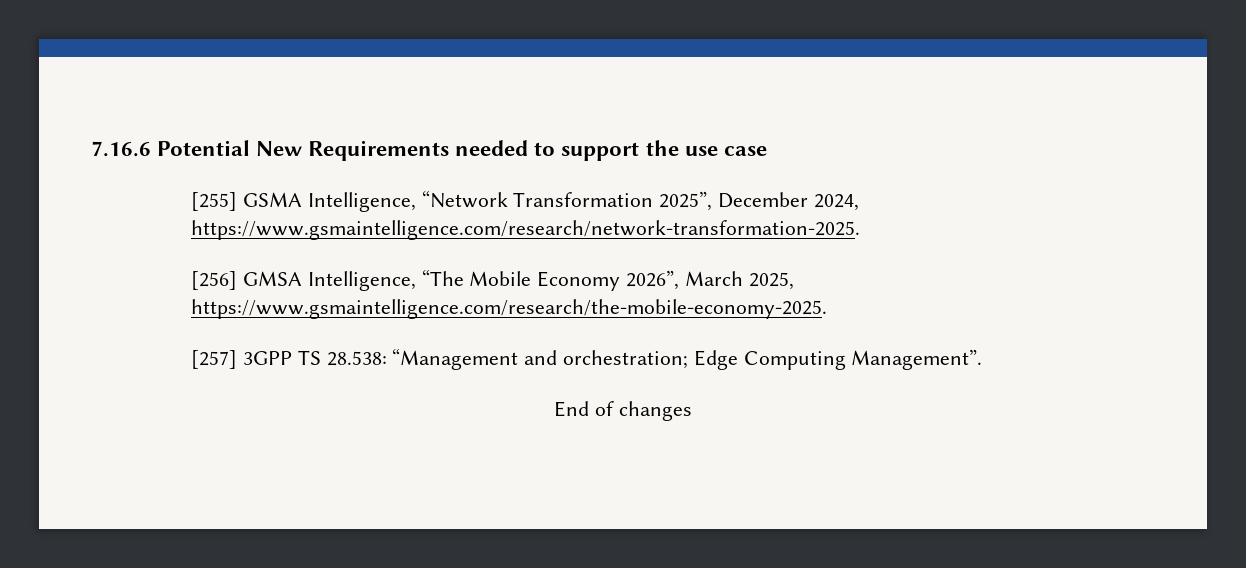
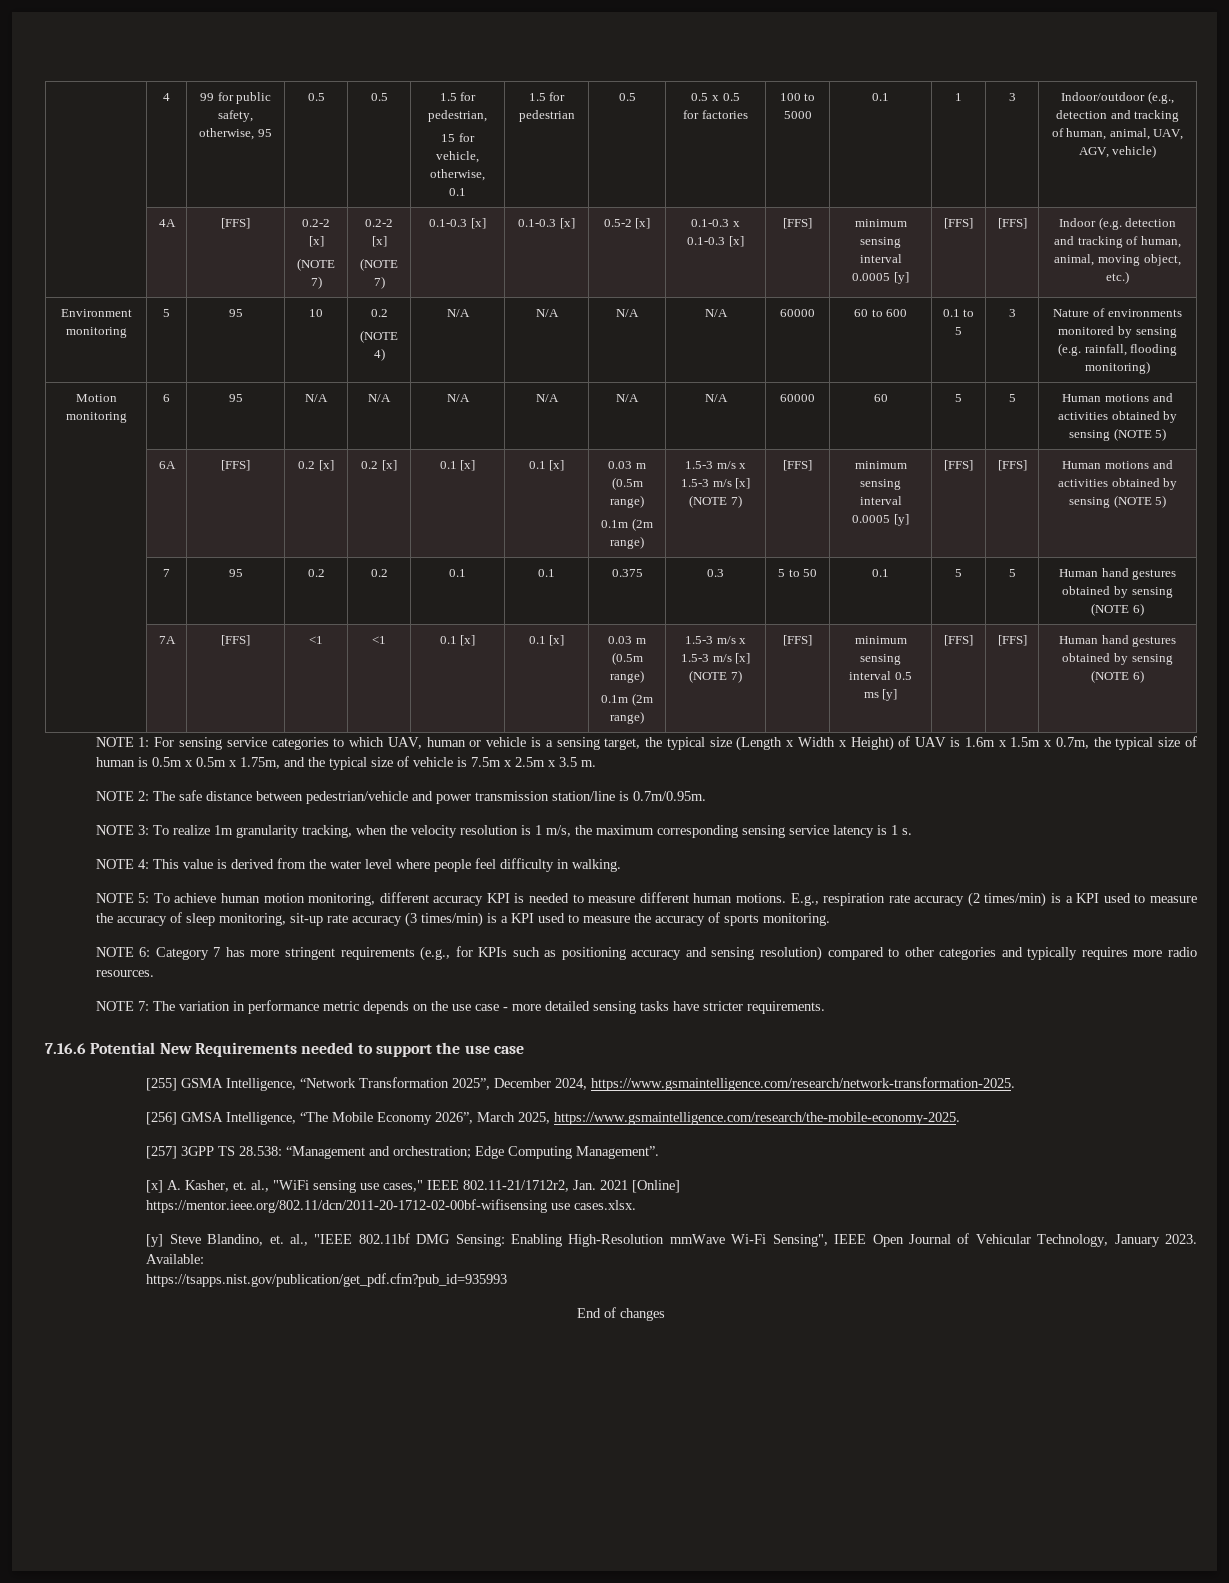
(91, 149) none -> [163,93,170,101] [199,92,272,104] [218,110,253,122] [199,128,272,140] [307,93,325,101] [370,93,388,101] [439,92,477,101] [428,110,487,122] [441,133,475,142] [436,151,479,163] [430,169,485,181] [449,188,466,196] [528,92,566,101] [518,110,575,122] [618,93,636,101] [691,93,740,101] [683,110,748,119] [779,93,816,101] [783,111,812,119] [872,93,889,101] [955,93,962,101] [1008,93,1016,101] [1061,91,1174,104] [1055,110,1180,122] [1051,128,1184,140] [1078,145,1157,158] [158,219,176,227] [221,218,250,229] [302,219,330,227] [308,236,324,247] [297,258,335,271] [310,276,322,289] [365,219,393,227] [371,236,387,247] [360,258,398,271] [373,276,385,289] [429,218,486,229] [518,218,575,229] [603,218,651,229] [691,219,740,227] [687,236,744,247] [783,218,812,229] [854,219,907,227] [860,237,901,248] [859,254,902,263] [852,272,909,284] [944,218,973,229] [997,218,1027,229] [1058,217,1177,230] [1054,236,1181,248] [1054,254,1181,266] [1106,271,1129,284] [60,309,132,317] [65,327,127,338] [163,309,170,317] [228,309,243,317] [309,309,323,317] [370,309,388,317] [360,330,398,343] [373,348,385,361] [446,309,470,317] [535,309,559,317] [616,309,639,317] [704,309,728,317] [780,309,815,317] [853,309,908,317] [942,309,975,317] [955,327,962,335] [1008,309,1016,317] [1053,308,1182,317] [1058,326,1177,338] [1057,343,1178,356] [1085,361,1150,374] [75,394,117,402] [65,412,127,423] [163,394,170,402] [228,394,243,402] [305,394,328,402] [368,394,391,402] [446,394,470,402] [535,394,559,402] [616,394,639,402] [704,394,728,402] [780,394,815,402] [873,394,888,402] [955,394,962,402] [1008,394,1016,402] [1062,393,1173,402] [1057,411,1178,423] [1068,428,1167,441] [158,461,176,469] [221,460,250,471] [298,460,334,471] [361,460,397,471] [439,460,476,471] [528,460,565,471] [608,461,646,469] [611,477,643,490] [610,495,644,508] [601,518,653,531] [610,536,644,549] [684,461,747,469] [680,478,751,489] [689,495,742,508] [783,460,812,471] [854,461,907,469] [860,479,901,490] [859,496,902,505] [852,514,909,526] [944,460,973,471] [997,460,1027,471] [1062,460,1173,469] [1057,478,1178,490] [1068,495,1167,508] [163,569,170,577] [228,569,243,577] [307,569,325,577] [370,569,388,577] [449,569,466,577] [538,569,555,577] [611,569,643,577] [707,569,724,577] [777,569,818,577] [872,569,889,577] [955,569,962,577] [1008,569,1016,577] [1058,568,1177,580] [1062,586,1173,598] [1091,603,1144,616] [158,636,176,644] [221,635,250,646] [309,636,323,644] [372,636,386,644] [439,635,476,646] [528,635,565,646] [608,636,646,644] [611,652,643,665] [610,670,644,683] [601,693,653,706] [610,711,644,724] [684,636,747,644] [680,653,751,664] [689,670,742,683] [783,635,812,646] [854,636,907,644] [860,654,901,665] [849,671,912,680] [863,689,898,701] [944,635,973,646] [997,635,1027,646] [1058,635,1177,647] [1062,653,1173,665] [1091,670,1144,683] [95,736,1197,751] [95,756,596,770] [95,790,706,804] [95,825,912,838] [95,858,621,872] [95,892,1197,907] [95,912,830,927] [95,946,1197,961] [95,970,154,977] [95,1000,825,1014] | 4 | 99 for public safety, otherwise, 95 | 0.5 | 0.5 | 1.5 for pedestrian, // 15 for vehicle, otherwise, 0.1 | 1.5 for pedestrian | 0.5 | 0.5 x 0.5 // for factories | 100 to 5000 | 0.1 | 1 | 3 | Indoor/outdoor (e.g., detection and tracking of human, animal, UAV, AGV, vehicle) // | 4A | [FFS] | 0.2-2 [x] // (NOTE 7) | 0.2-2 [x] // (NOTE 7) | 0.1-0.3 [x] | 0.1-0.3 [x] | 0.5-2 [x] | 0.1-0.3 x 0.1-0.3 [x] | [FFS] | minimum sensing interval 0.0005 [y] | [FFS] | [FFS] | Indoor (e.g. detection and tracking of human, animal, moving object, etc.) // Environment monitoring | 5 | 95 | 10 | 0.2 // (NOTE 4) | N/A | N/A | N/A | N/A | 60000 | 60 to 600 | 0.1 to 5 | 3 | Nature of environments monitored by sensing (e.g. rainfall, flooding monitoring) // Motion monitoring | 6 | 95 | N/A | N/A | N/A | N/A | N/A | N/A | 60000 | 60 | 5 | 5 | Human motions and activities obtained by sensing (NOTE 5) // | 6A | [FFS] | 0.2 [x] | 0.2 [x] | 0.1 [x] | 0.1 [x] | 0.03 m (0.5m range) // 0.1m (2m range) | 1.5-3 m/s x 1.5-3 m/s [x] (NOTE 7) | [FFS] | minimum sensing interval 0.0005 [y] | [FFS] | [FFS] | Human motions and activities obtained by sensing (NOTE 5) // | 7 | 95 | 0.2 | 0.2 | 0.1 | 0.1 | 0.375 | 0.3 | 5 to 50 | 0.1 | 5 | 5 | Human hand gestures obtained by sensing (NOTE 6) // | 7A | [FFS] | <1 | <1 | 0.1 [x] | 0.1 [x] | 0.03 m (0.5m range) // 0.1m (2m range) | 1.5-3 m/s x 1.5-3 m/s [x] (NOTE 7) | [FFS] | minimum sensing interval 0.5 ms [y] | [FFS] | [FFS] | Human hand gestures obtained by sensing (NOTE 6) // NOTE 1: For sensing service categories to which UAV, human or vehicle is a sensing target, the typical size (Length x Width x Height) of UAV is 1.6m x 1.5m x 0.7m, the typical size of human is 0.5m x 0.5m x 1.75m, and the typical size of vehicle is 7.5m x 2.5m x 3.5 m. // NOTE 2: The safe distance between pedestrian/vehicle and power transmission station/line is 0.7m/0.95m. // NOTE 3: To realize 1m granularity tracking, when the velocity resolution is 1 m/s, the maximum corresponding sensing service latency is 1 s. // NOTE 4: This value is derived from the water level where people feel difficulty in walking. // NOTE 5: To achieve human motion monitoring, different accuracy KPI is needed to measure different human motions. E.g., respiration rate accuracy (2 times/min) is a KPI used to measure the accuracy of sleep monitoring, sit-up rate accuracy (3 times/min) is a KPI used to measure the accuracy of sports monitoring. // NOTE 6: Category 7 has more stringent requirements (e.g., for KPIs such as positioning accuracy and sensing resolution) compared to other categories and typically requires more radio resources. // NOTE 7: The variation in performance metric depends on the use case - more detailed sensing tasks have stricter requirements. //
(983, 359) none -> [146,1180,681,1193] [146,1199,637,1213] [146,1233,1197,1247] [146,1254,205,1264] [146,1273,508,1287] // [x] A. Kasher, et. al., "WiFi sensing use cases," IEEE 802.11-21/1712r2, Jan. 2021 [Online] // https://mentor.ieee.org/802.11/dcn/2011-20-1712-02-00bf-wifisensing use cases.xlsx. // [y] Steve Blandino, et. al., "IEEE 802.11bf DMG Sensing: Enabling High-Resolution mmWave Wi-Fi Sensing", IEEE Open Journal of Vehicular Technology, January 2023. Available: // https://tsapps.nist.gov/publication/get_pdf.cfm?pub_id=935993

